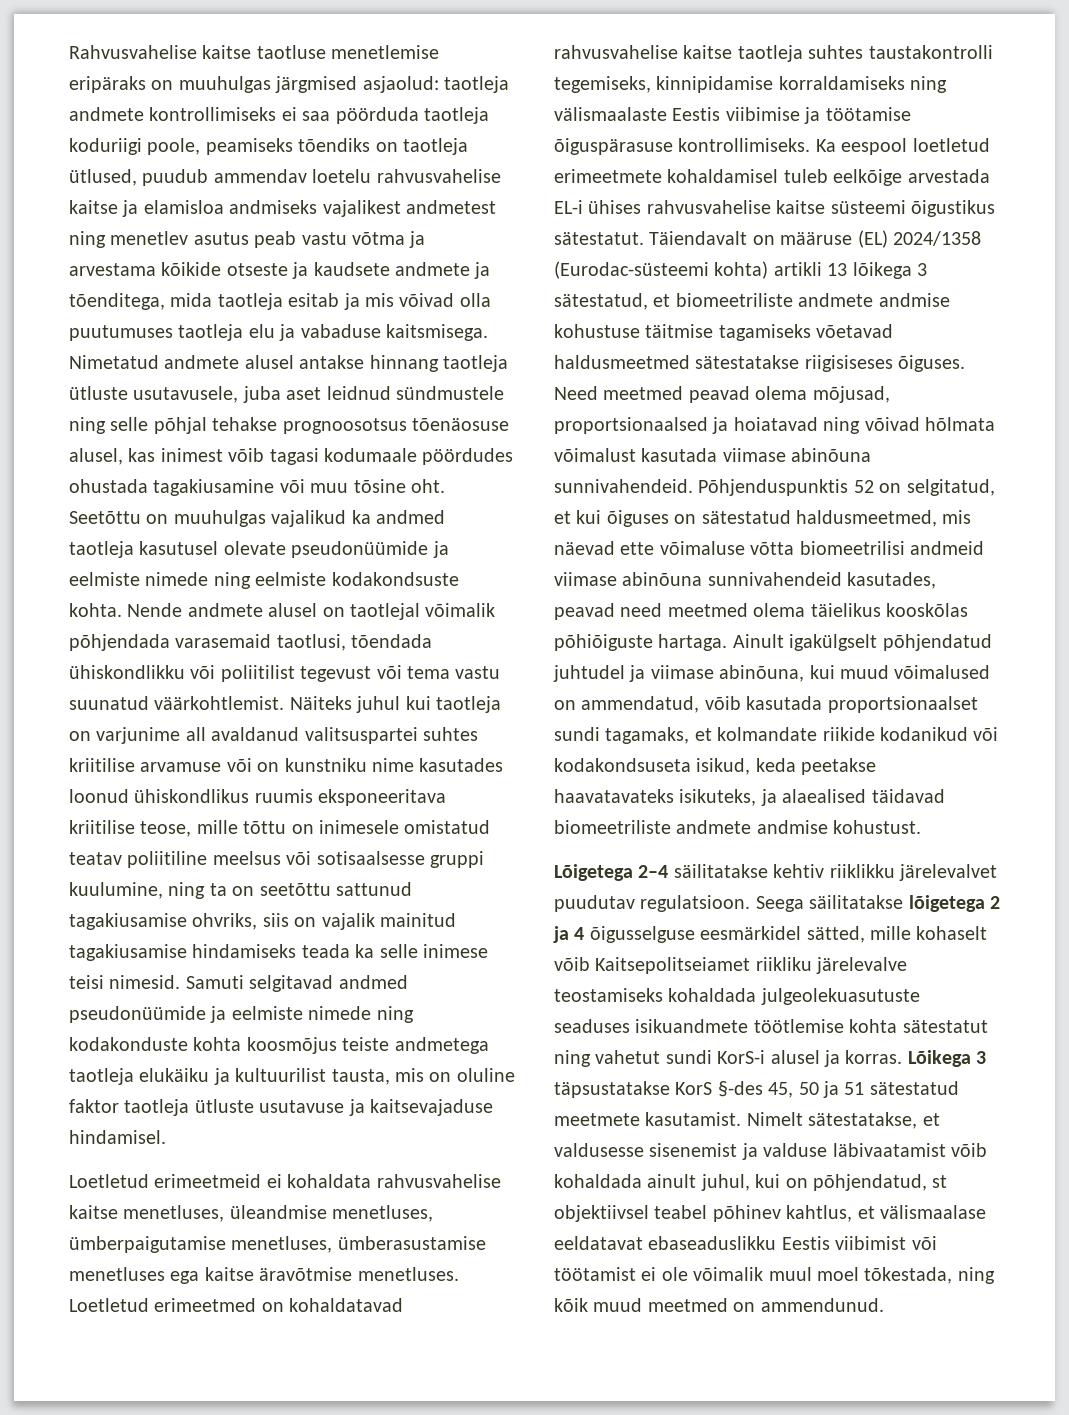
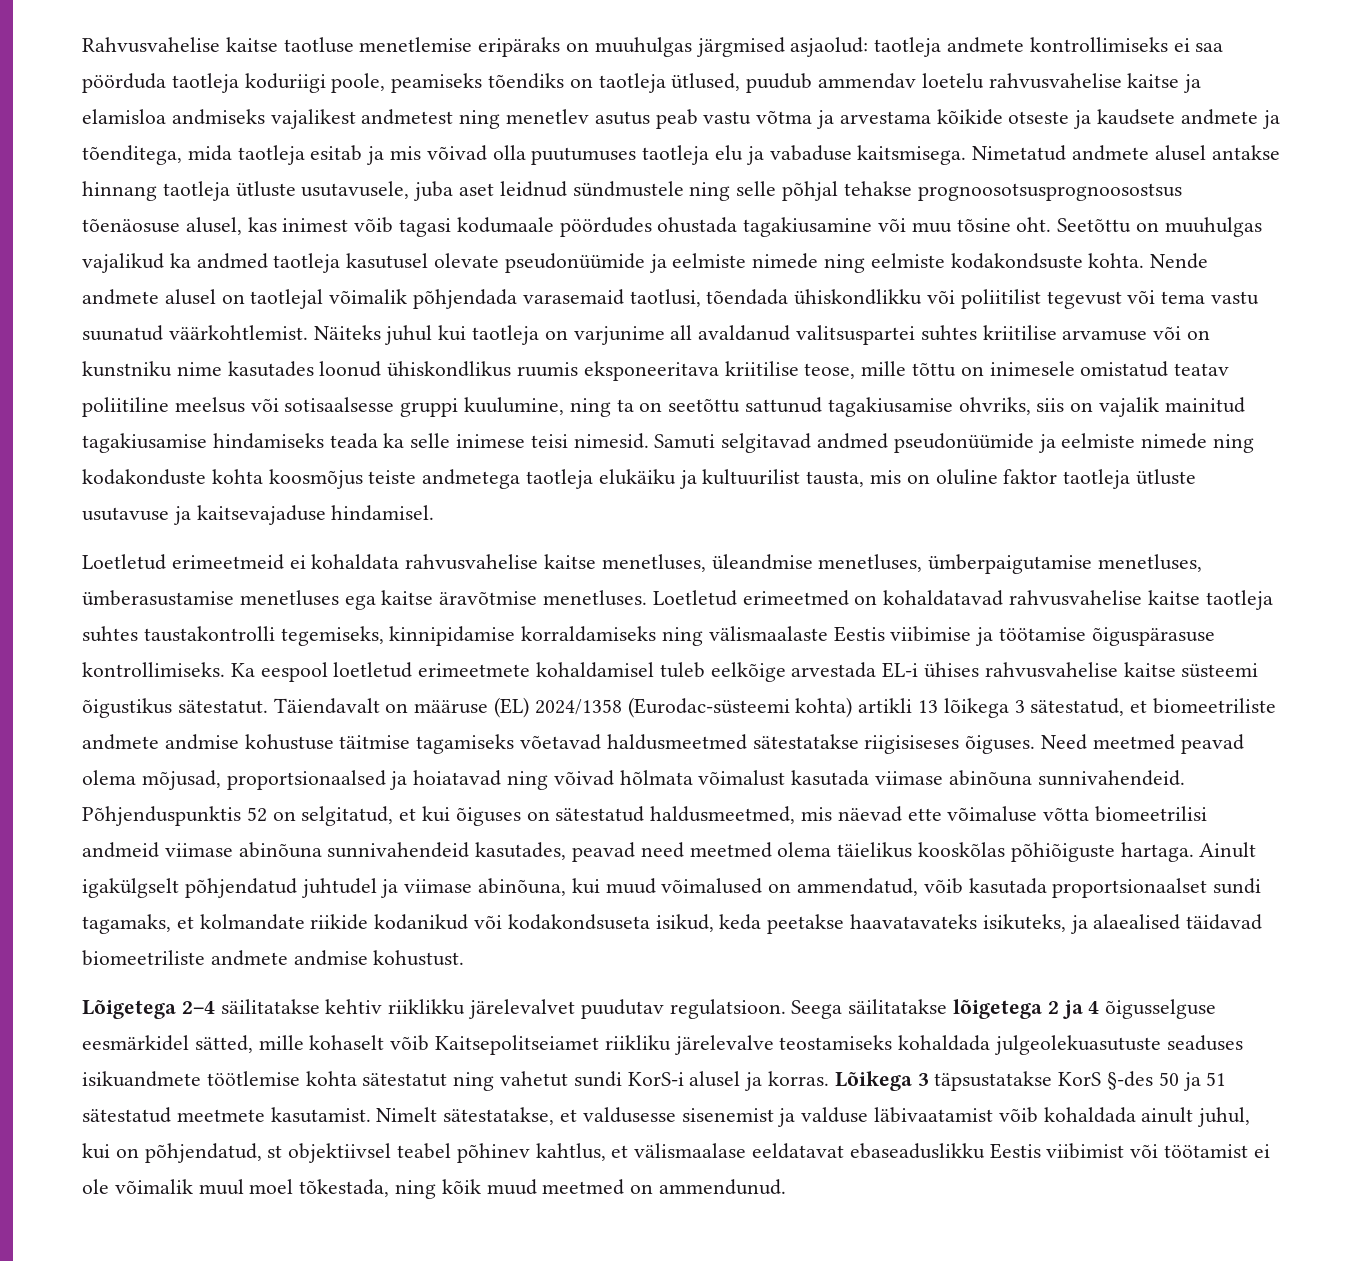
[282,418,407,434] prognoosotsus -> [917,183,1182,201] prognoosotsusprognoosostsus
[768,1082,794,1098] 45, -> (1154, 1080) none

